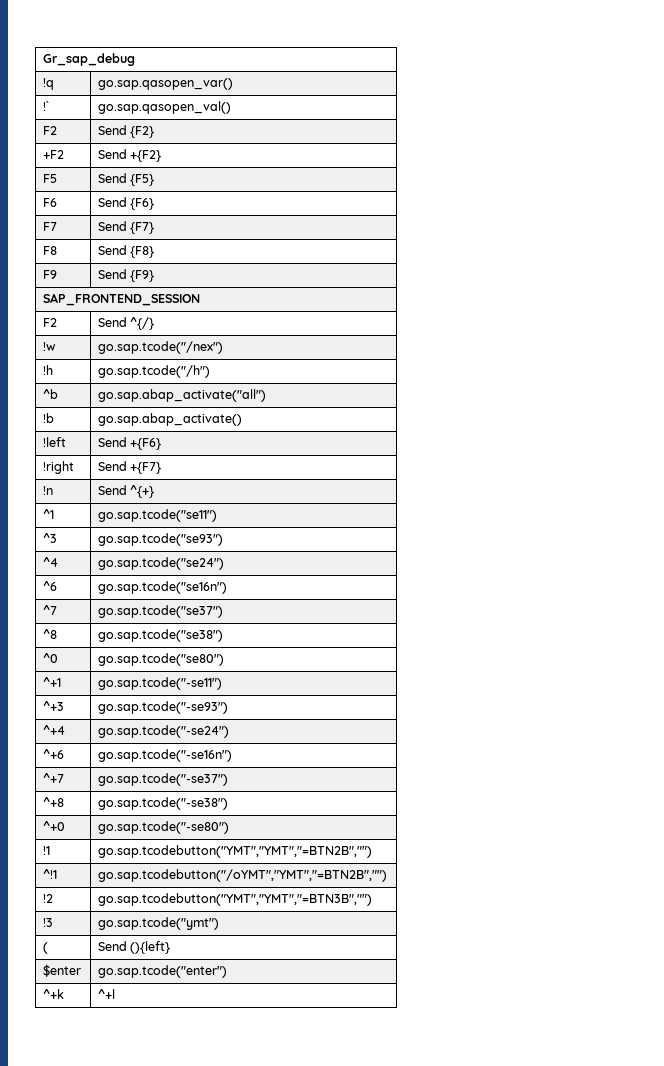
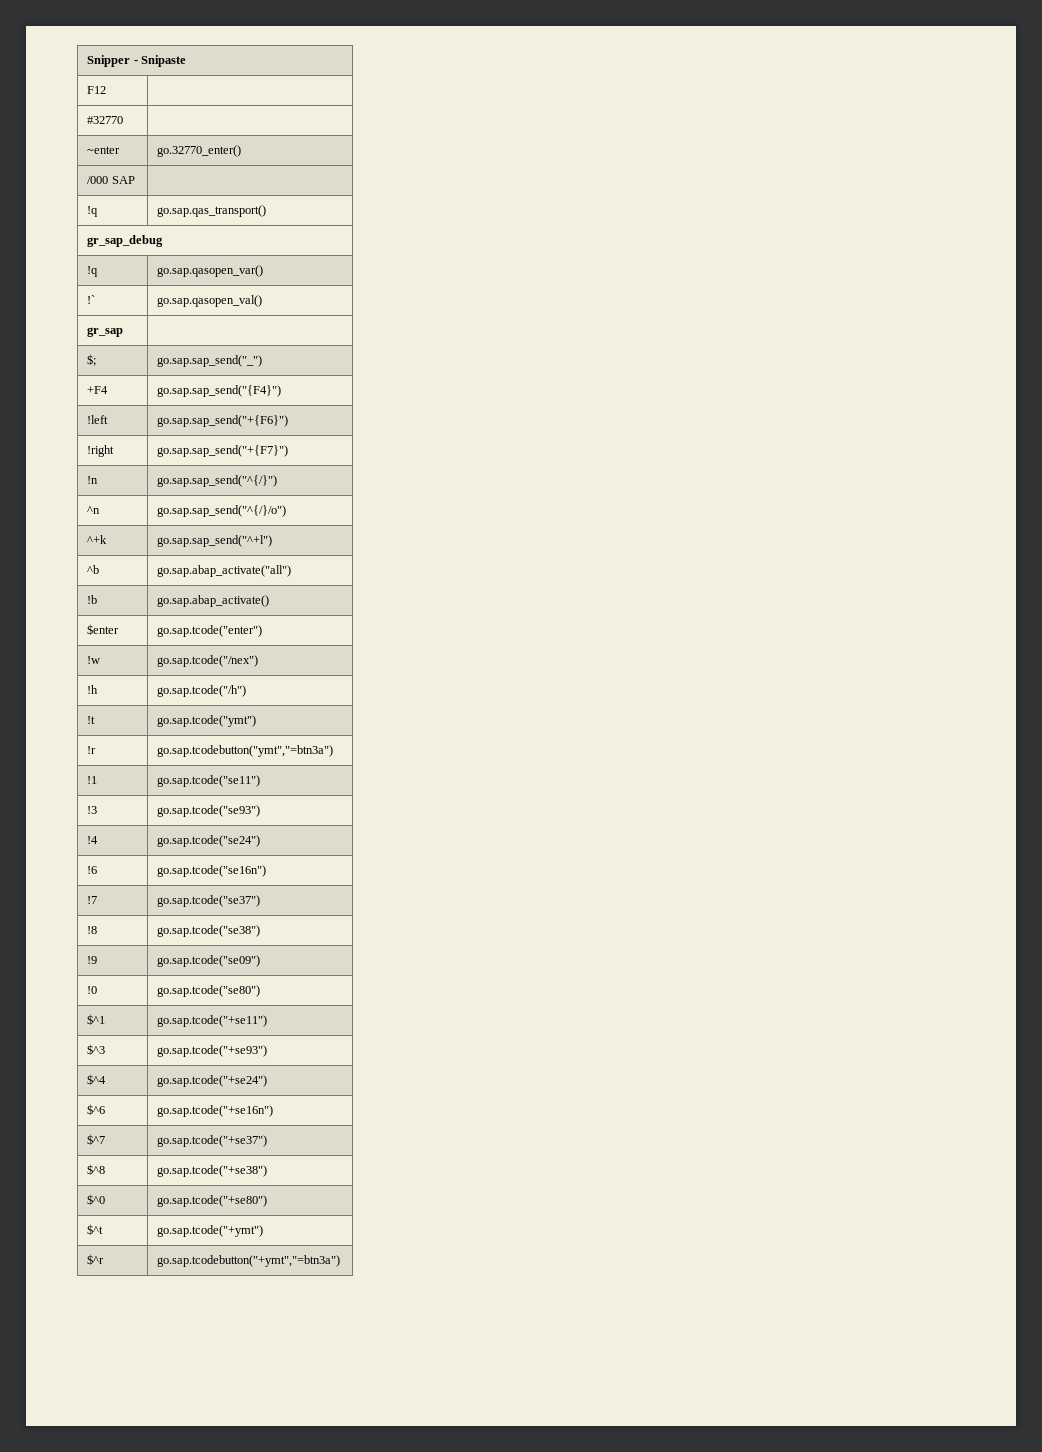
[43,53,136,66] [43,78,55,90] [98,78,234,90] [43,101,50,111] [98,101,232,114] [43,126,58,135] [98,125,155,138] [43,150,65,159] [98,149,162,162] [43,174,58,183] [98,173,155,186] [43,198,58,207] [98,197,155,210] [43,222,58,231] [98,221,155,234] [43,246,58,255] [98,245,155,258] [43,270,58,279] [98,269,155,282] [43,293,201,306] [43,318,58,327] [98,317,155,330] [43,342,57,351] [98,341,224,354] [43,365,54,375] [98,365,211,378] [43,389,59,399] [98,389,267,402] [43,413,55,423] [98,413,243,426] [43,437,67,447] [98,437,162,450] [43,461,75,474] [98,461,162,474] [43,486,54,495] [98,485,155,498] [43,509,55,519] Gr_sap_debug // !q | go.sap.qasopen_var() // !` | go.sap.qasopen_val() // F2 | Send {F2} // +F2 | Send +{F2} // F5 | Send {F5} // F6 | Send {F6} // F7 | Send {F7} // F8 | Send {F8} // F9 | Send {F9} // SAP_FRONTEND_SESSION // F2 | Send ^{/} // !w | go.sap.tcode("/nex") // !h | go.sap.tcode("/h") // ^b | go.sap.abap_activate("all") // !b | go.sap.abap_activate() // !left | Send +{F6} // !right | Send +{F7} // !n | Send ^{+} // ^1 -> [87,55,187,67] [87,86,107,94] [87,116,124,124] [87,146,121,154] [157,145,242,157] [87,176,135,184] [87,206,99,217] [157,205,267,217] [87,235,164,247] [87,266,99,277] [157,265,264,277] [87,295,96,304] [157,295,263,307] [87,327,124,337] [87,354,97,366] [157,355,263,367] [87,386,109,394] [157,385,282,397] [87,415,109,424] [157,415,289,427] [87,445,115,457] [157,445,289,457] [87,476,99,484] [157,475,278,487] [87,506,101,514] [157,505,287,517] [87,535,108,544] [157,535,273,547] [87,565,100,574] [157,565,292,577] [87,595,98,604] [157,595,270,607] [87,624,120,635] [157,625,263,637] [87,656,101,664] [157,655,259,667] [87,685,99,694] [157,685,247,697] [87,716,96,724] [157,715,257,727] [87,746,97,754] [157,745,334,757] [87,776,98,784] Snipper - Snipaste // F12 | // #32770 | // ~enter | go.32770_enter() // /000 SAP | // !q | go.sap.qas_transport() // gr_sap_debug // !q | go.sap.qasopen_var() // !` | go.sap.qasopen_val() // gr_sap | // $; | go.sap.sap_send("_") // +F4 | go.sap.sap_send("{F4}") // !left | go.sap.sap_send("+{F6}") // !right | go.sap.sap_send("+{F7}") // !n | go.sap.sap_send("^{/}") // ^n | go.sap.sap_send("^{/}/o") // ^+k | go.sap.sap_send("^+l") // ^b | go.sap.abap_activate("all") // !b | go.sap.abap_activate() // $enter | go.sap.tcode("enter") // !w | go.sap.tcode("/nex") // !h | go.sap.tcode("/h") // !t | go.sap.tcode("ymt") // !r | go.sap.tcodebutton("ymt","=btn3a") // !1
[43,533,58,543] ^3 -> [87,806,98,814] !3
[43,557,59,567] ^4 -> [87,836,99,844] !4
[43,581,58,591] ^6 -> [87,866,98,874] !6
[43,605,58,615] ^7 -> [87,896,98,904] !7
[43,629,58,639] ^8 -> [87,926,98,934] !8
[43,653,59,663] [98,653,225,666] [43,677,62,687] [98,677,223,690] [43,701,65,711] [98,701,229,714] [43,725,66,735] [98,725,230,738] [43,749,65,759] [98,749,233,762] [43,773,65,783] [98,773,229,786] [43,797,65,807] [98,797,229,810] [43,821,66,831] [98,821,230,834] [43,846,51,855] [98,845,373,858] [43,869,58,879] [98,869,388,882] [43,894,54,903] [98,893,373,906] [43,918,54,927] [98,917,220,930] [43,942,49,954] [98,941,171,954] [43,964,82,977] [98,965,228,978] [43,989,65,999] [98,989,116,999] ^0 | go.sap.tcode("se80") // ^+1 | go.sap.tcode("-se11") // ^+3 | go.sap.tcode("-se93") // ^+4 | go.sap.tcode("-se24") // ^+6 | go.sap.tcode("-se16n") // ^+7 | go.sap.tcode("-se37") // ^+8 | go.sap.tcode("-se38") // ^+0 | go.sap.tcode("-se80") // !1 | go.sap.tcodebutton("YMT","YMT","=BTN2B","") // ^!1 | go.sap.tcodebutton("/oYMT","YMT","=BTN2B","") // !2 | go.sap.tcodebutton("YMT","YMT","=BTN3B","") // !3 | go.sap.tcode("ymt") // ( | Send (){left} // $enter | go.sap.tcode("enter") // ^+k | ^+l -> [87,956,98,964] [157,955,261,967] [87,986,98,994] [157,985,261,997] [87,1014,106,1025] [157,1015,268,1027] [87,1044,106,1055] [157,1045,268,1057] [87,1074,107,1085] [157,1075,268,1087] [87,1104,106,1115] [157,1105,274,1117] [87,1134,106,1145] [157,1135,268,1147] [87,1164,106,1175] [157,1165,268,1177] [87,1194,106,1205] [157,1195,268,1207] [87,1224,104,1235] [157,1225,264,1237] [87,1254,105,1265] [157,1255,341,1267] !9 | go.sap.tcode("se09") // !0 | go.sap.tcode("se80") // $^1 | go.sap.tcode("+se11") // $^3 | go.sap.tcode("+se93") // $^4 | go.sap.tcode("+se24") // $^6 | go.sap.tcode("+se16n") // $^7 | go.sap.tcode("+se37") // $^8 | go.sap.tcode("+se38") // $^0 | go.sap.tcode("+se80") // $^t | go.sap.tcode("+ymt") // $^r | go.sap.tcodebutton("+ymt","=btn3a")

